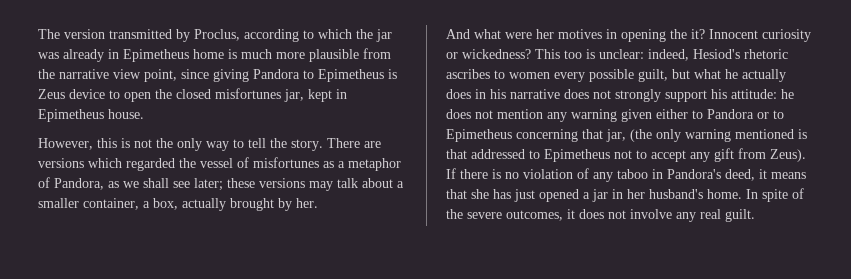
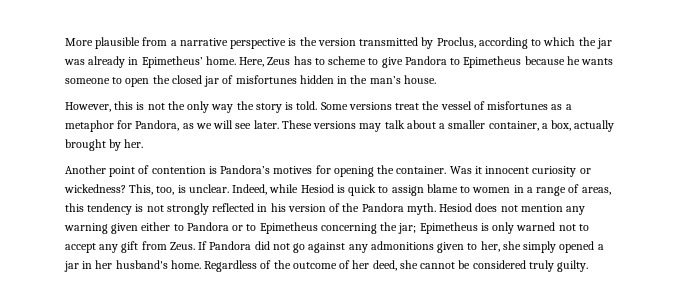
[38,29,60,39] The -> [65,37,317,49] More plausible from a narrative perspective is the
[123,48,391,62] [38,69,397,82] [38,88,347,102] [38,109,104,122] Epimetheus home is much more plausible from the narrative view point, since giving Pandora to Epimetheus is Zeus device to open the closed misfortunes jar, kept in Epimetheus -> [141,56,614,68] [65,75,401,87] Epimetheus’ home. Here, Zeus has to scheme to give Pandora to Epimetheus because he wants someone to open the closed jar of misfortunes hidden in the man’s
[233,138,381,151] [38,158,175,171] to tell the story. There are versions which regarded -> [236,101,420,113] the story is told. Some versions treat
[38,177,50,188] of -> [117,120,133,129] for
[143,178,255,191] shall see later; these -> [213,120,312,129] will see later. These
[446,29,811,42] [446,49,788,61] [446,69,786,82] [446,89,794,102] And what were her motives in opening the it? Innocent curiosity or wickedness? This too is unclear: indeed, Hesiod's rhetoric ascribes to women every possible guilt, but what he actually does in his narrative does not strongly support his attitude: he -> [65,165,591,177] [64,184,611,196] [65,203,473,215] Another point of contention is Pandora’s motives for opening the container. Was it innocent curiosity or wickedness? This, too, is unclear. Indeed, while Hesiod is quick to assign blame to women in a range of areas, this tendency is not strongly reflected in his version of the Pandora myth. Hesiod
[582,129,807,142] [446,149,610,162] that jar, (the only warning mentioned is that addressed to Epimetheus -> [380,222,556,234] the jar; Epimetheus is only warned
[770,149,806,162] [446,168,806,182] [446,189,535,202] Zeus). If there is no violation of any taboo in Pandora's deed, it means that she has just -> [169,241,557,253] Zeus. If Pandora did not go against any admonitions given to her, she simply
[746,188,804,202] [446,209,755,222] In spite of the severe outcomes, it does not involve any real guilt. -> [204,260,589,272] Regardless of the outcome of her deed, she cannot be considered truly guilty.

